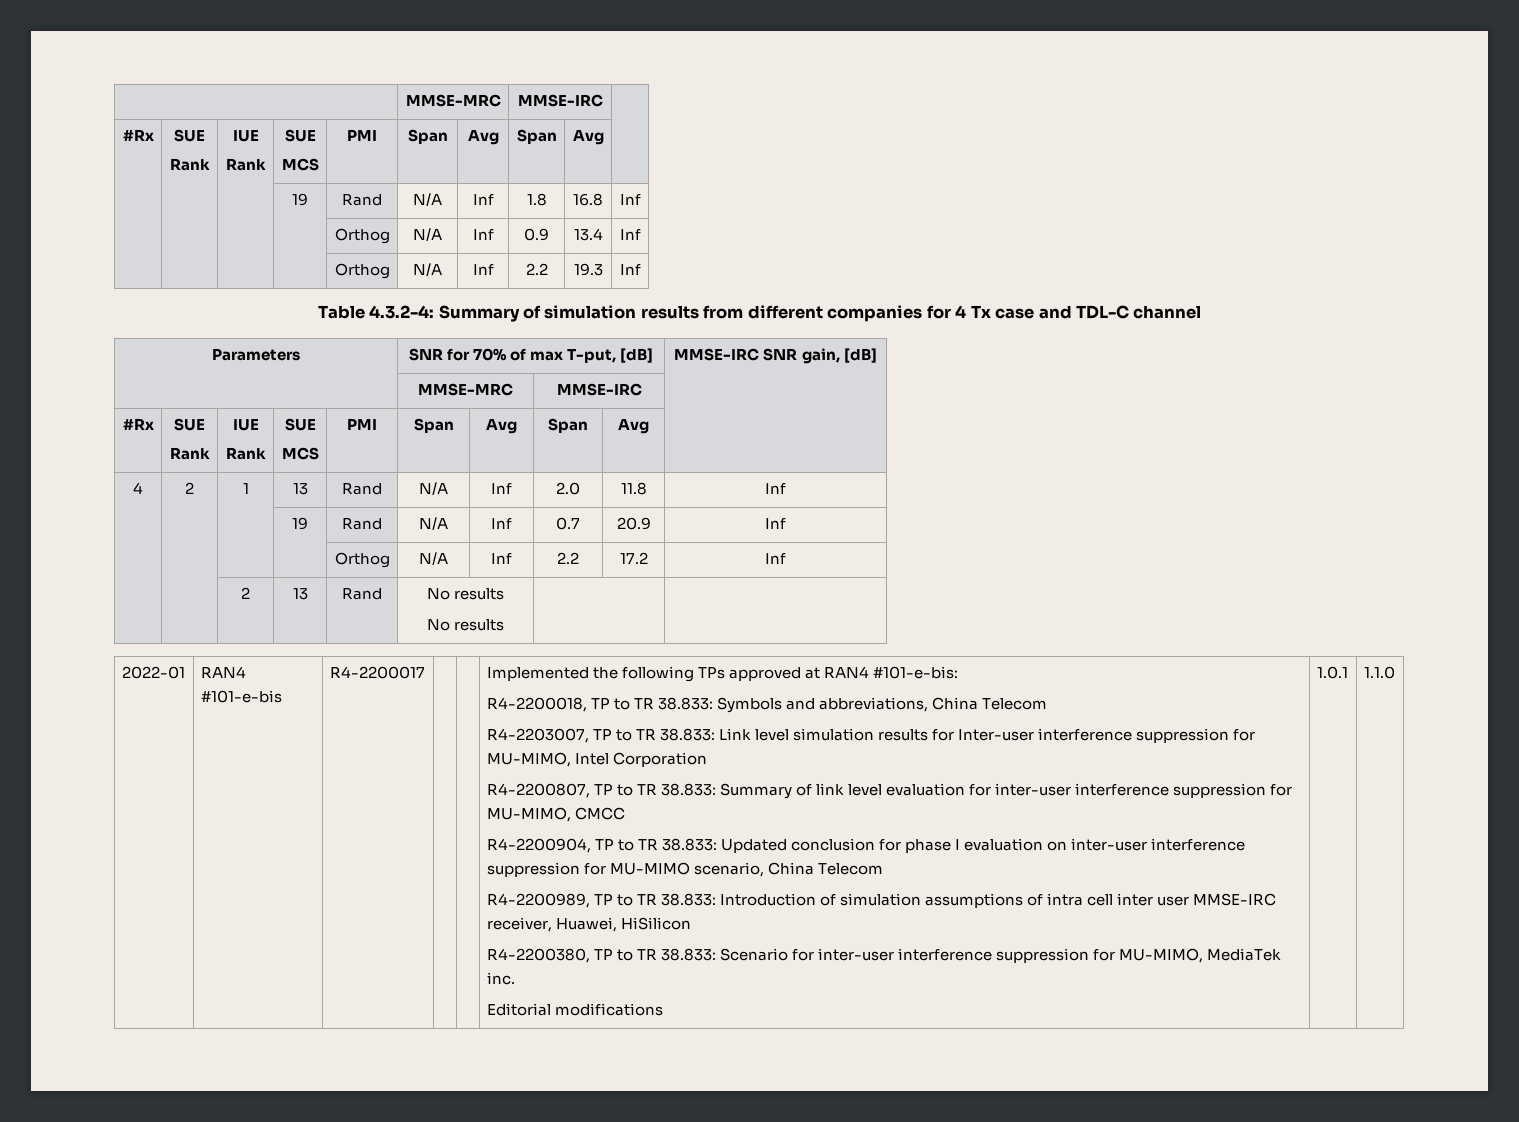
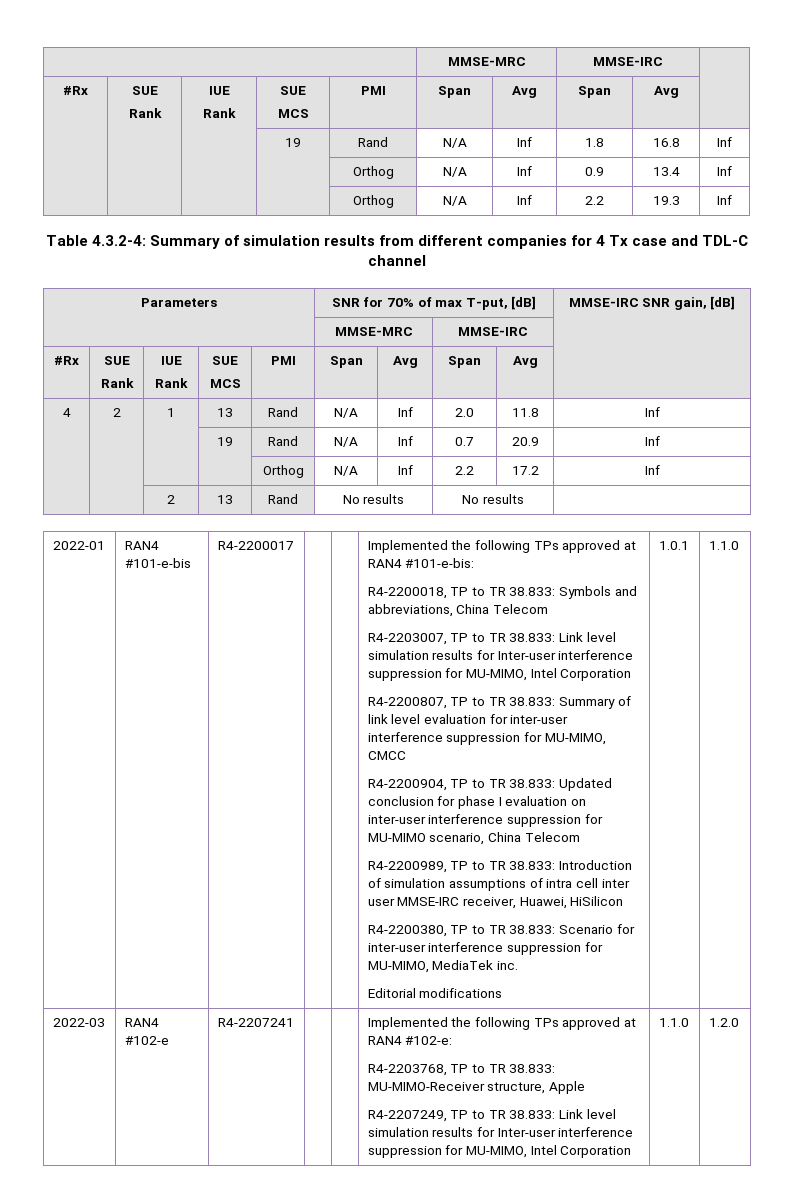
[426,619,505,631] // No results | | -> [462,494,524,504] | No results |
(1395, 672) none -> [52,1018,105,1027] [124,1018,159,1027] [124,1036,169,1045] [217,1018,294,1027] [367,1017,636,1030] [367,1036,453,1045] [367,1064,556,1076] [367,1081,586,1094] [367,1109,616,1122] [367,1127,634,1137] [367,1145,632,1158] [658,1018,689,1027] [708,1018,739,1027] // 2022-03 | RAN4 #102-e | R4-2207241 | | | Implemented the following TPs approved at RAN4 #102-e: // R4-2203768, TP to TR 38.833: MU-MIMO-Receiver structure, Apple // R4-2207249, TP to TR 38.833: Link level simulation results for Inter-user interference suppression for MU-MIMO, Intel Corporation | 1.1.0 | 1.2.0

